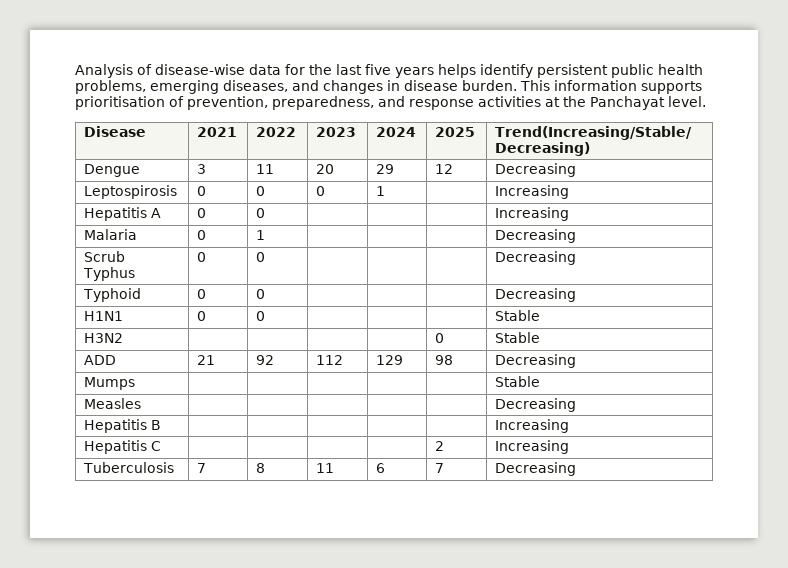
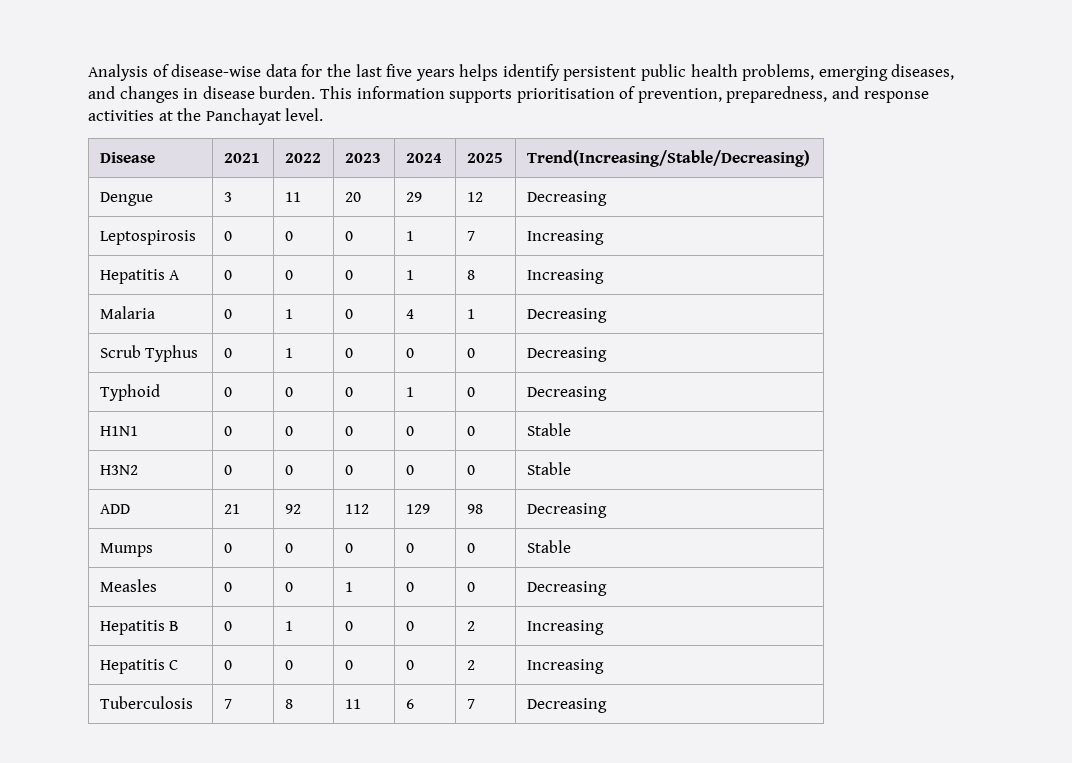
(386, 191) none -> [466,231,475,241] 7
(266, 213) | | -> [344,270,353,280] [405,270,414,280] [466,270,475,280] 0 | 1 | 8
(266, 235) | | -> [344,309,353,319] [405,309,414,319] [466,309,475,319] 0 | 4 | 1
[256,252,266,262] | 0 | | | -> [284,348,293,358] [344,348,353,358] [405,348,414,358] [466,348,475,358] | 1 | 0 | 0 | 0
(266, 294) | | -> [344,387,353,397] [405,387,414,397] [466,387,475,397] 0 | 1 | 0
(266, 316) | | -> [344,426,353,436] [405,426,414,436] [466,426,475,436] 0 | 0 | 0
(124, 338) | | | -> [223,465,232,475] [284,465,293,475] [344,465,353,475] [405,465,414,475] 0 | 0 | 0 | 0
[495,376,541,387] [84,398,142,409] [495,398,577,412] [84,419,162,433] | | | | | Stable // Measles | | | | | | Decreasing // Hepatitis B | | | | | -> [223,543,232,553] [284,543,293,553] [344,543,353,553] [405,543,414,553] [466,543,475,553] [526,540,571,553] [99,579,157,592] [223,582,232,592] [284,582,293,592] [344,582,353,592] [405,582,414,592] [466,582,475,592] [526,581,607,596] [99,620,180,635] [223,621,232,631] [284,621,293,631] [344,621,353,631] [405,621,414,631] [466,621,475,631] 0 | 0 | 0 | 0 | 0 | Stable // Measles | 0 | 0 | 1 | 0 | 0 | Decreasing // Hepatitis B | 0 | 1 | 0 | 0 | 2
(162, 446) | | | -> [223,660,232,670] [284,660,293,670] [344,660,353,670] [405,660,414,670] 0 | 0 | 0 | 0

